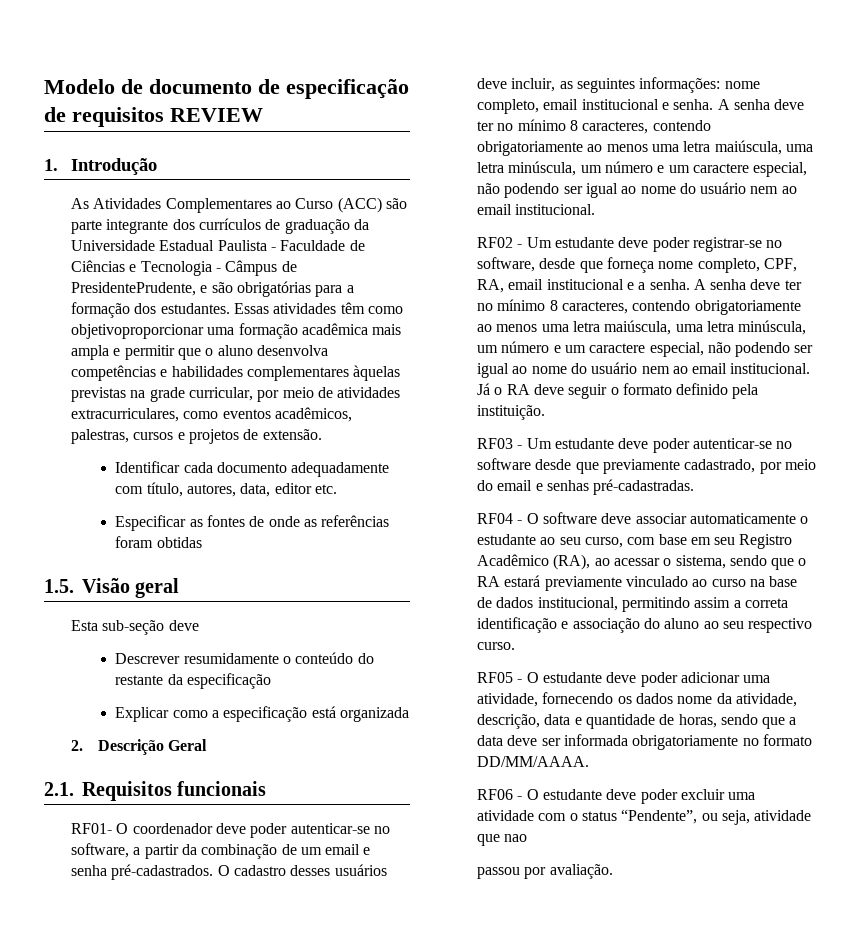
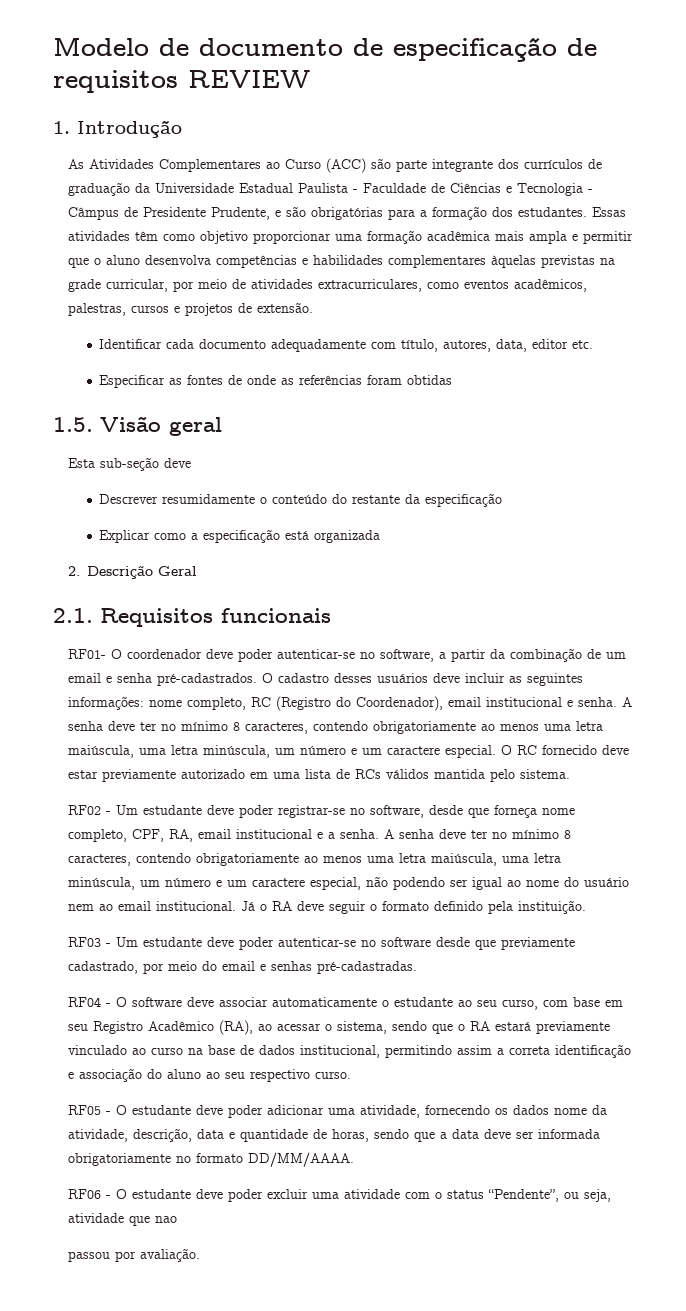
[70,282,196,296] PresidentePrudente, -> [143,207,271,220] Presidente Prudente,
[70,324,204,339] objetivoproporcionar -> [200,231,332,244] objetivo proporcionar
[511,78,556,92] incluir, -> [465,673,506,683] incluir
(539, 106) none -> [251,696,444,711] RC (Registro do Coordenador),
[753,162,808,177] [476,182,797,198] [476,204,596,215] especial, não podendo ser igual ao nome do usuário nem ao email institucional. -> [445,745,630,758] [68,769,571,782] especial. O RC fornecido deve estar previamente autorizado em uma lista de RCs válidos mantida pelo sistema.

